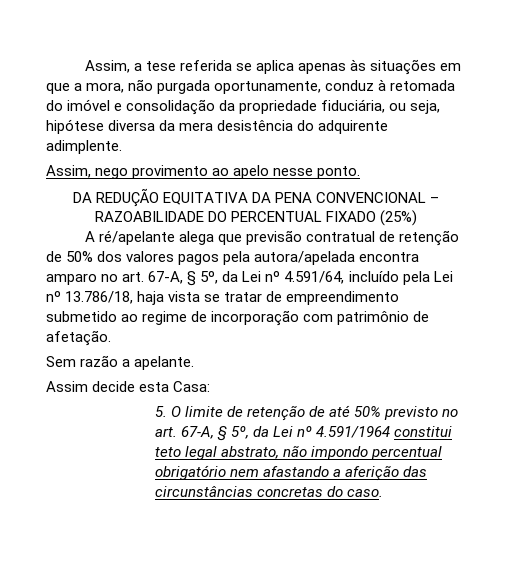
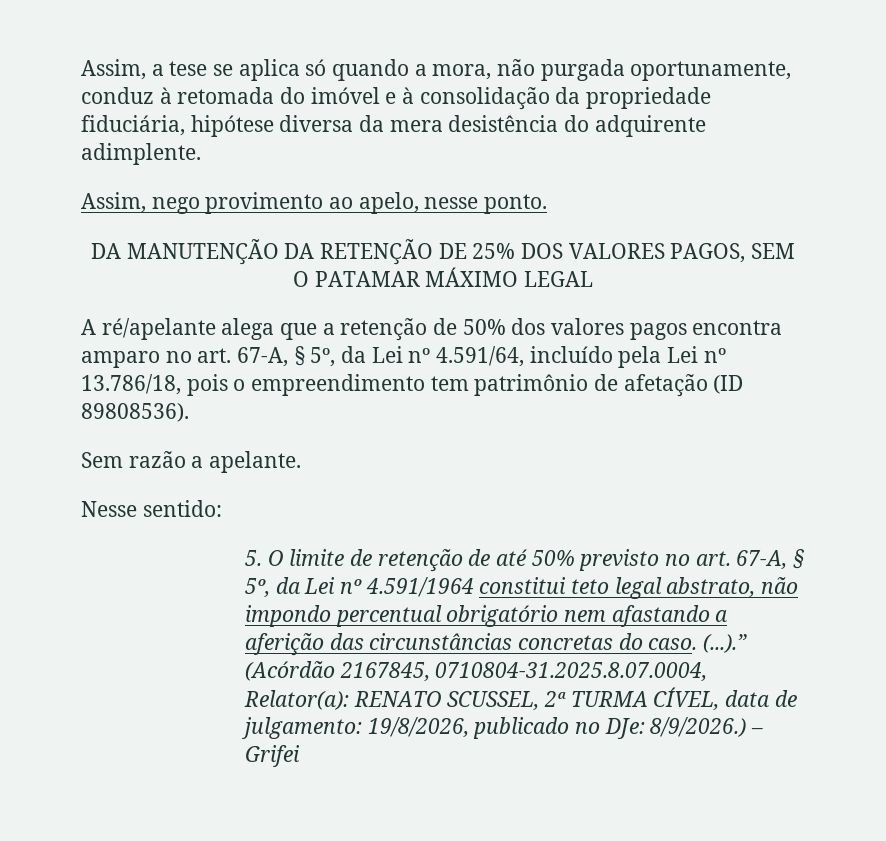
[180,60,233,71] referida -> (208, 68) none
[298,59,462,75] [46,83,70,94] apenas às situações em que -> [305,59,410,81] só quando
(123, 107) none -> [402,87,415,104] à
[389,100,441,114] ou seja, -> (185, 125) none
[233,165,270,179] apelo -> [358,192,419,214] apelo,
[95,188,440,207] [94,210,418,226] REDUÇÃO EQUITATIVA DA PENA CONVENCIONAL – RAZOABILIDADE DO PERCENTUAL FIXADO (25%) -> [126,239,796,265] [292,267,594,287] MANUTENÇÃO DA RETENÇÃO DE 25% DOS VALORES PAGOS, SEM O PATAMAR MÁXIMO LEGAL
[246,230,396,245] previsão contratual de -> [322,323,335,335] a
[223,251,356,265] pela autora/apelada -> (687, 331) none
[137,291,400,305] [46,310,430,326] [46,330,111,346] haja vista se tratar de empreendimento submetido ao regime de incorporação com patrimônio de afetação. -> [186,374,744,397] [81,403,189,422] pois o empreendimento tem patrimônio de afetação (ID 89808536).
[46,381,211,392] Assim decide esta Casa: -> [81,500,222,517] Nesse sentido:
(383, 493) none -> [702,634,747,653] [244,661,708,681] [243,687,797,710] [241,717,763,739] [244,745,300,767] (...).” (Acórdão 2167845, 0710804-31.2025.8.07.0004, Relator(a): RENATO SCUSSEL, 2ª TURMA CÍVEL, data de julgamento: 19/8/2026, publicado no DJe: 8/9/2026.) – Grifei

